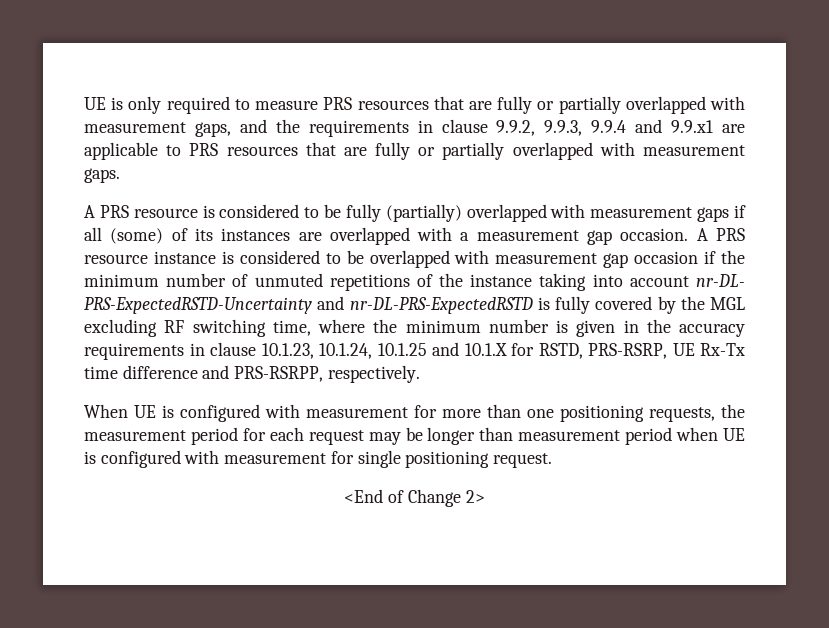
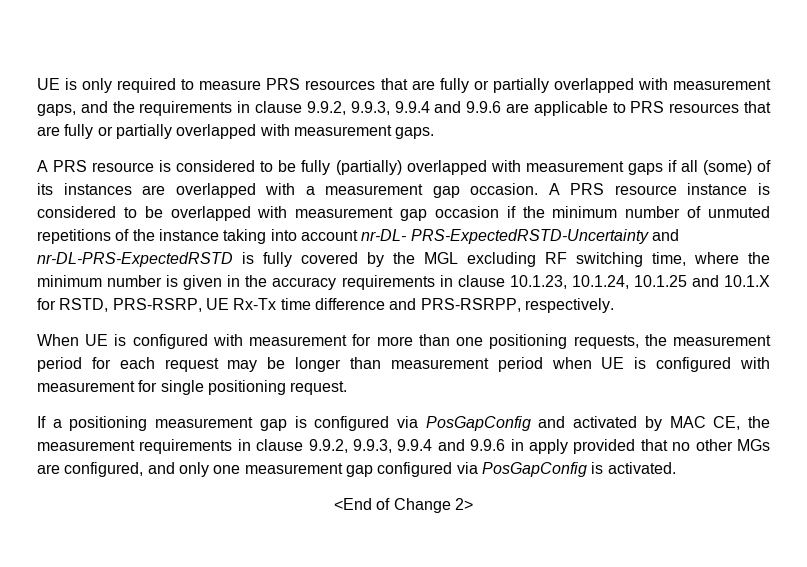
[671,120,714,133] 9.9.x1 -> [466,101,502,113] 9.9.6
(553, 460) none -> [37,416,770,431] [37,439,770,454] [37,462,676,477] // If a positioning measurement gap is configured via PosGapConfig and activated by MAC CE, the measurement requirements in clause 9.9.2, 9.9.3, 9.9.4 and 9.9.6 in apply provided that no other MGs are configured, and only one measurement gap configured via PosGapConfig is activated.

